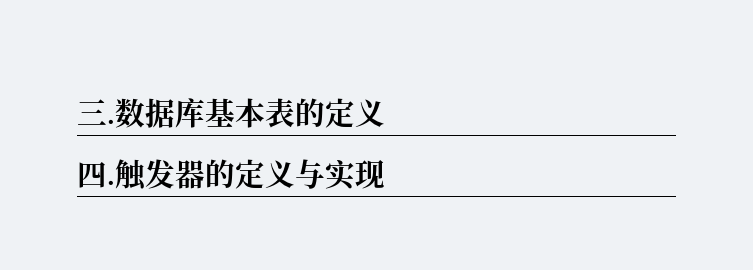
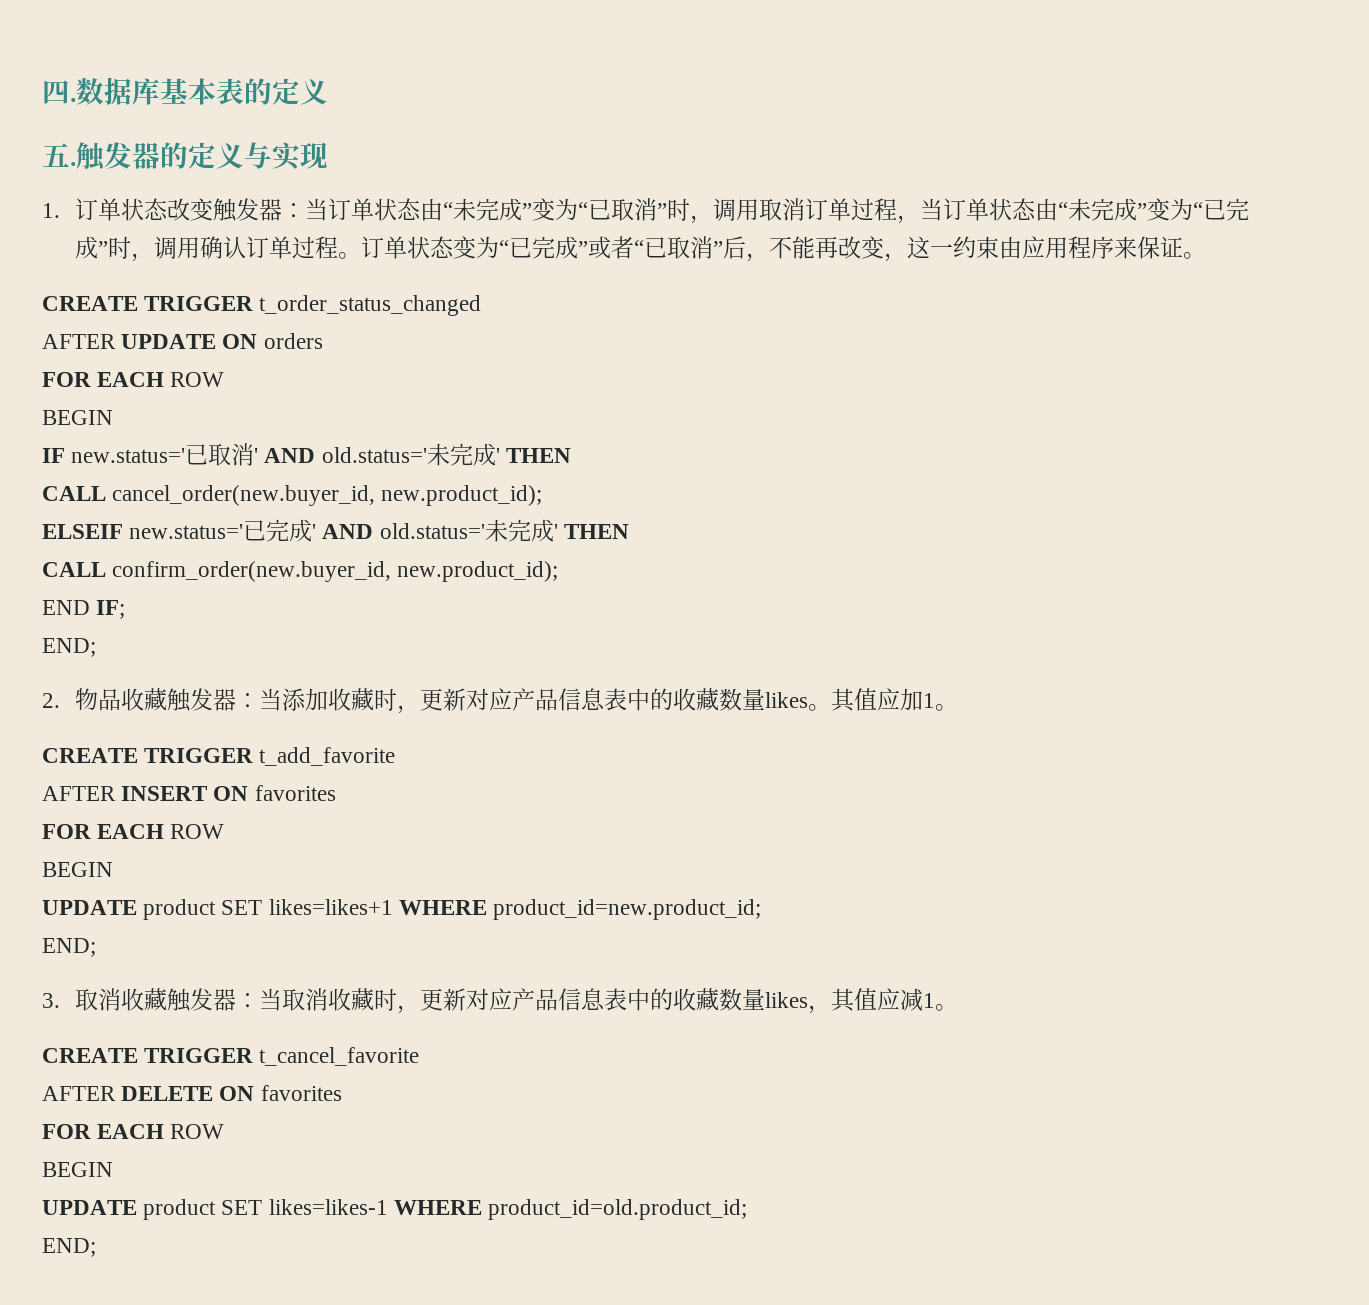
[77,99,107,125] 三 -> [42,80,70,104] 四
[77,161,107,188] 四 -> [42,143,70,167] 五
(385, 174) none -> [42,198,1250,224] [75,236,1207,262] [42,295,482,316] [42,333,323,349] [42,372,225,387] [42,410,113,425] [42,443,571,466] [42,485,543,506] [42,519,629,542] [42,561,559,582] [42,600,126,619] [42,638,96,657] [42,688,959,714] [42,747,396,766] [42,785,336,801] [42,824,225,839] [42,862,113,877] [42,899,762,920] [42,938,96,957] [42,988,959,1014] [42,1047,420,1066] [42,1085,342,1101] [42,1124,225,1139] [42,1162,113,1177] [42,1199,748,1220] [42,1238,96,1257] // 1.订单状态改变触发器：当订单状态由“未完成”变为“已取消”时，调用取消订单过程，当订单状态由“未完成”变为“已完成”时，调用确认订单过程。订单状态变为“已完成”或者“已取消”后，不能再改变，这一约束由应用程序来保证。 // CREATE TRIGGER t_order_status_changed // AFTER UPDATE ON orders // FOR EACH ROW // BEGIN // IF new.status='已取消' AND old.status='未完成' THEN // CALL cancel_order(new.buyer_id, new.product_id); // ELSEIF new.status='已完成' AND old.status='未完成' THEN // CALL confirm_order(new.buyer_id, new.product_id); // END IF; // END; // 2.物品收藏触发器：当添加收藏时，更新对应产品信息表中的收藏数量likes。其值应加1。 // CREATE TRIGGER t_add_favorite // AFTER INSERT ON favorites // FOR EACH ROW // BEGIN // UPDATE product SET likes=likes+1 WHERE product_id=new.product_id; // END; // 3.取消收藏触发器：当取消收藏时，更新对应产品信息表中的收藏数量likes，其值应减1。 // CREATE TRIGGER t_cancel_favorite // AFTER DELETE ON favorites // FOR EACH ROW // BEGIN // UPDATE product SET likes=likes-1 WHERE product_id=old.product_id; // END;

